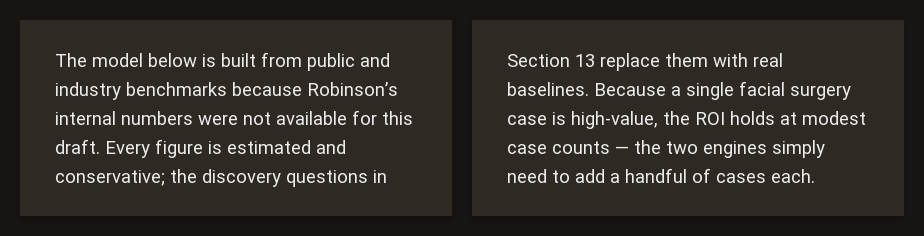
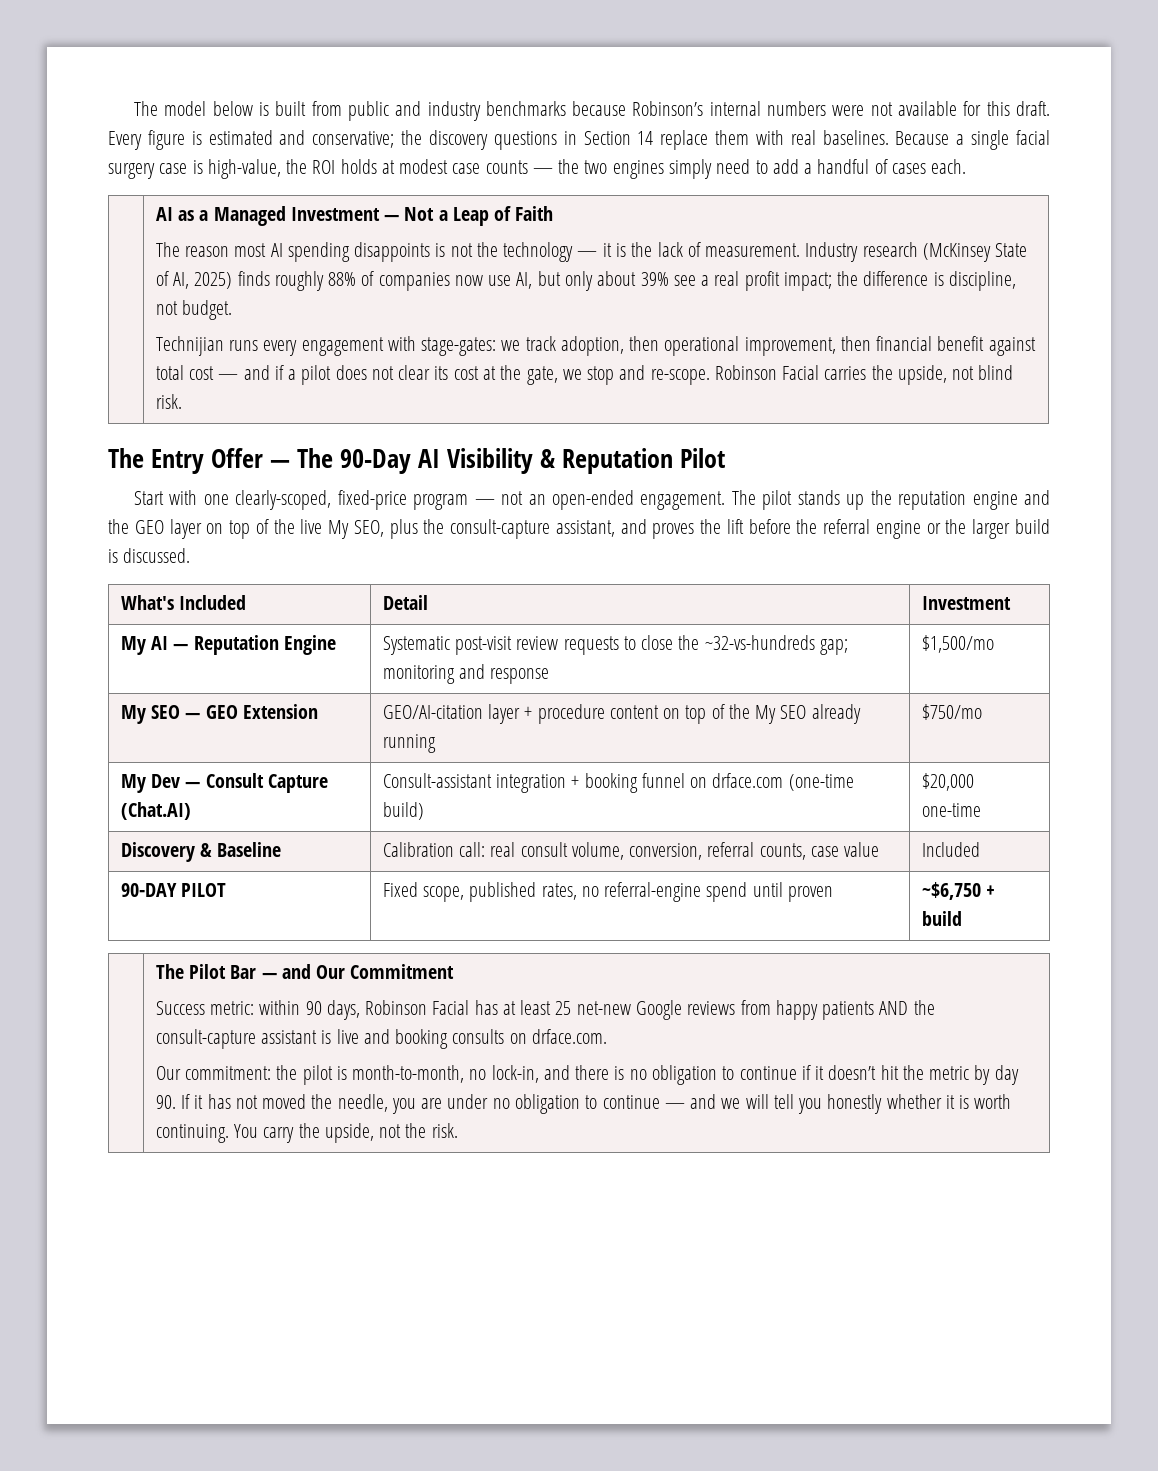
[575,54,595,67] 13 -> [637,131,654,145] 14
(815, 176) none -> [155,206,554,226] [155,242,1028,262] [155,271,1016,291] [155,300,233,320] [155,336,1036,356] [155,365,1014,385] [155,394,182,409] [108,448,726,474] [133,490,1050,510] [108,519,1050,539] [108,548,191,563] [120,595,247,610] [382,595,428,610] [921,596,1011,610] [120,635,336,655] [382,635,848,655] [382,664,550,684] [921,635,994,653] [120,704,318,724] [382,704,861,724] [382,734,436,753] [921,704,982,720] [120,773,328,793] [120,802,191,820] [382,773,854,793] [382,802,424,820] [921,773,974,791] [921,803,981,817] [120,842,282,862] [382,842,880,860] [921,842,980,857] [120,883,227,897] [382,882,833,902] [921,882,996,900] [921,911,962,926] [155,964,455,979] [155,1000,935,1020] [155,1029,607,1049] [155,1065,1019,1085] [155,1094,1012,1114] [155,1123,458,1143] // | AI as a Managed Investment — Not a Leap of Faith // The reason most AI spending disappoints is not the technology — it is the lack of measurement. Industry research (McKinsey State of AI, 2025) finds roughly 88% of companies now use AI, but only about 39% see a real profit impact; the difference is discipline, not budget. // Technijian runs every engagement with stage-gates: we track adoption, then operational improvement, then financial benefit against total cost — and if a pilot does not clear its cost at the gate, we stop and re-scope. Robinson Facial carries the upside, not blind risk. // The Entry Offer — The 90-Day AI Visibility & Reputation Pilot // Start with one clearly-scoped, fixed-price program — not an open-ended engagement. The pilot stands up the reputation engine and the GEO layer on top of the live My SEO, plus the consult-capture assistant, and proves the lift before the referral engine or the larger build is discussed. // What's Included | Detail | Investment // My AI — Reputation Engine | Systematic post-visit review requests to close the ~32-vs-hundreds gap; monitoring and response | $1,500/mo // My SEO — GEO Extension | GEO/AI-citation layer + procedure content on top of the My SEO already running | $750/mo // My Dev — Consult Capture (Chat.AI) | Consult-assistant integration + booking funnel on drface.com (one-time build) | $20,000 one-time // Discovery & Baseline | Calibration call: real consult volume, conversion, referral counts, case value | Included // 90-DAY PILOT | Fixed scope, published rates, no referral-engine spend until proven | ~$6,750 + build // | The Pilot Bar — and Our Commitment // Success metric: within 90 days, Robinson Facial has at least 25 net-new Google reviews from happy patients AND the consult-capture assistant is live and booking consults on drface.com. // Our commitment: the pilot is month-to-month, no lock-in, and there is no obligation to continue if it doesn’t hit the metric by day 90. If it has not moved the needle, you are under no obligation to continue — and we will tell you honestly whether it is worth continuing. You carry the upside, not the risk.

